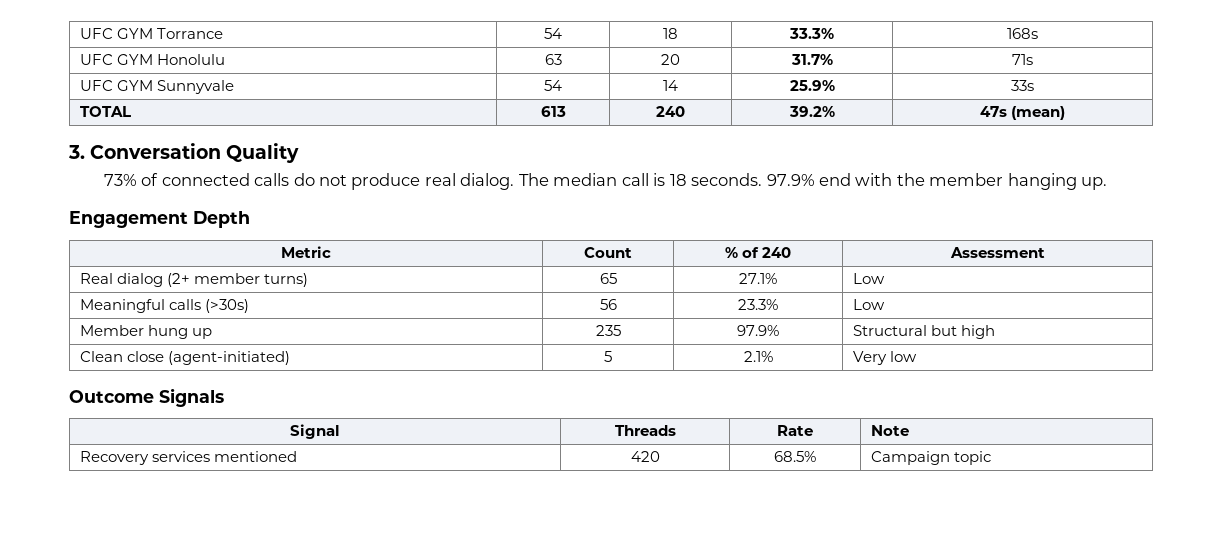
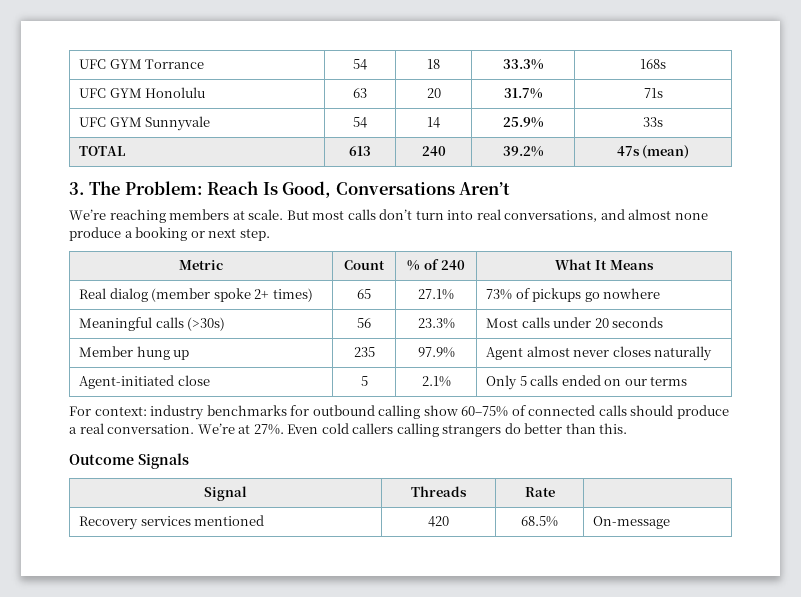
[90,143,300,163] [103,173,1108,190] [69,211,250,228] Conversation Quality // 73% of connected calls do not produce real dialog. The median call is 18 seconds. 97.9% end with the member hanging up. // Engagement Depth -> [89,181,511,198] [69,209,708,223] [69,227,270,241] The Problem: Reach Is Good, Conversations Aren’t // We’re reaching members at scale. But most calls don’t turn into real conversations, and almost none produce a booking or next step.
[949,247,1045,258] Assessment -> [555,259,654,270] What It Means
[166,273,308,287] [599,273,617,284] [739,273,777,284] [852,273,885,284] (2+ member turns) | 65 | 27.1% | Low -> [151,288,313,302] [357,289,371,299] [418,289,454,300] [486,288,661,302] (member spoke 2+ times) | 65 | 27.1% | 73% of pickups go nowhere
[852,299,885,310] Low -> [486,317,664,328] Most calls under 20 seconds
[852,325,995,339] [79,351,123,362] Structural but high // Clean -> [486,346,713,361] [79,375,175,389] Agent almost never closes naturally // Agent-initiated
[167,351,290,365] (agent-initiated) -> (210, 380) none
[852,351,917,365] Very low -> [486,375,688,390] [69,405,729,420] [69,423,628,437] Only 5 calls ended on our terms // For context: industry benchmarks for outbound calling show 60–75% of connected calls should produce a real conversation. We’re at 27%. Even cold callers calling strangers do better than this.
[870,425,909,436] Note -> (555, 492) none
[870,451,991,465] Campaign topic -> [593,516,671,529] On-message

